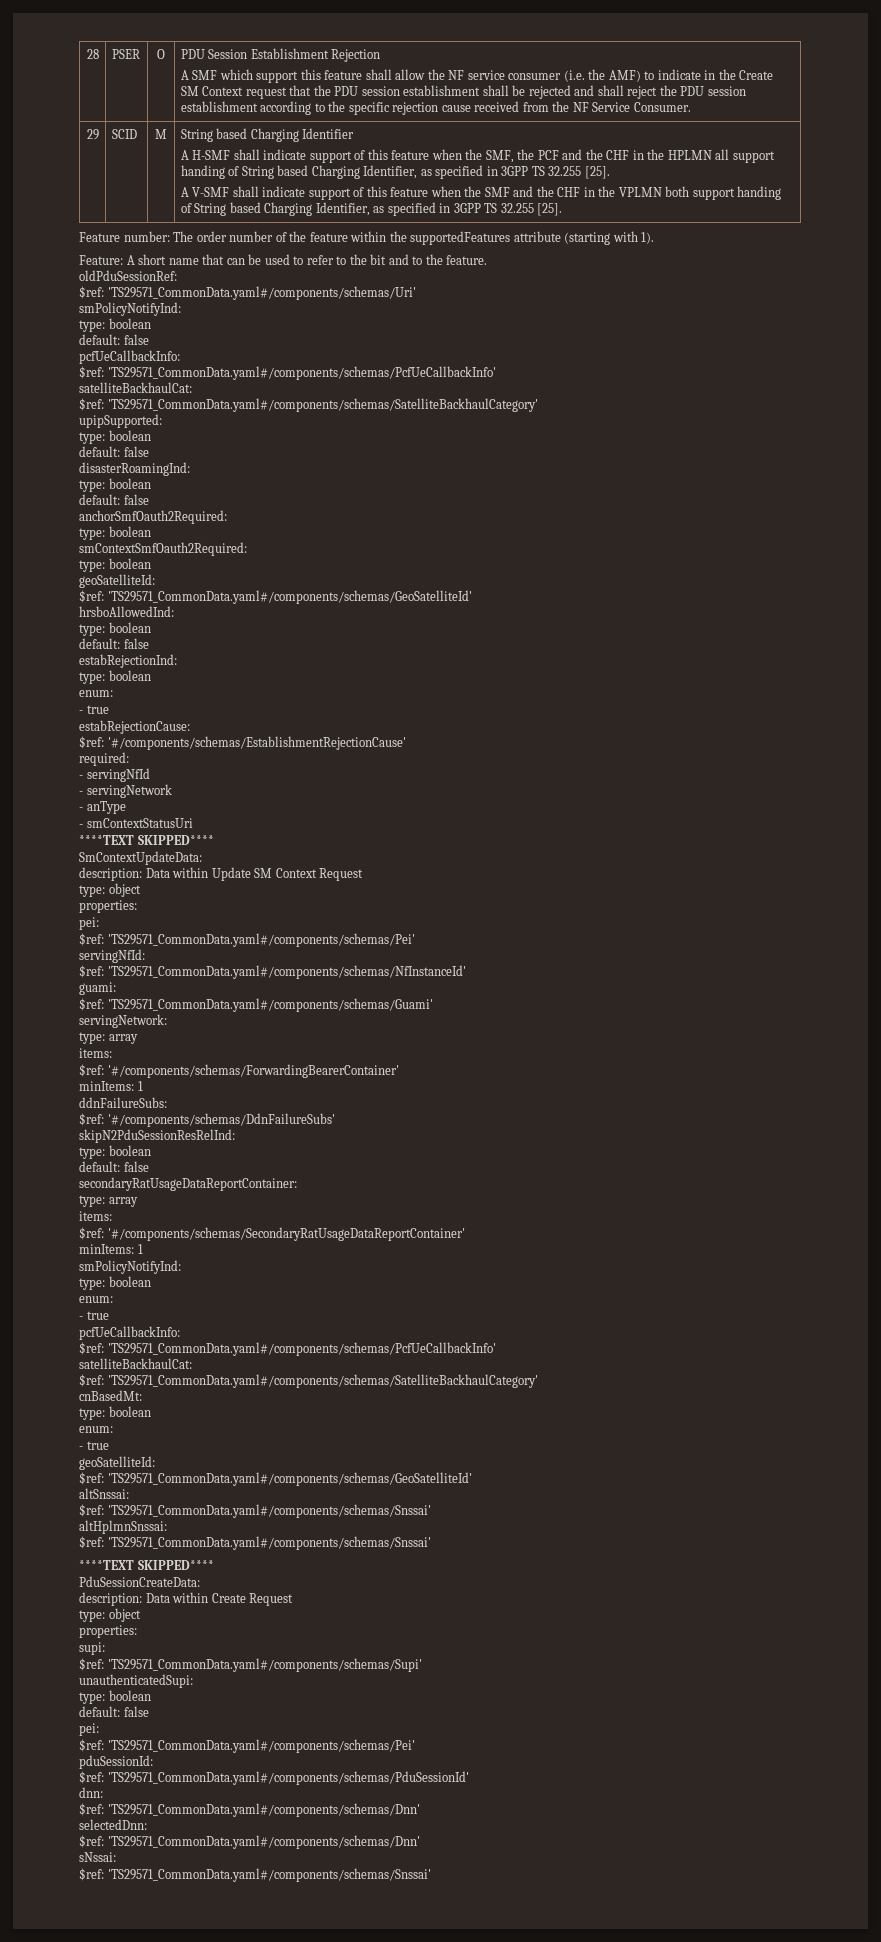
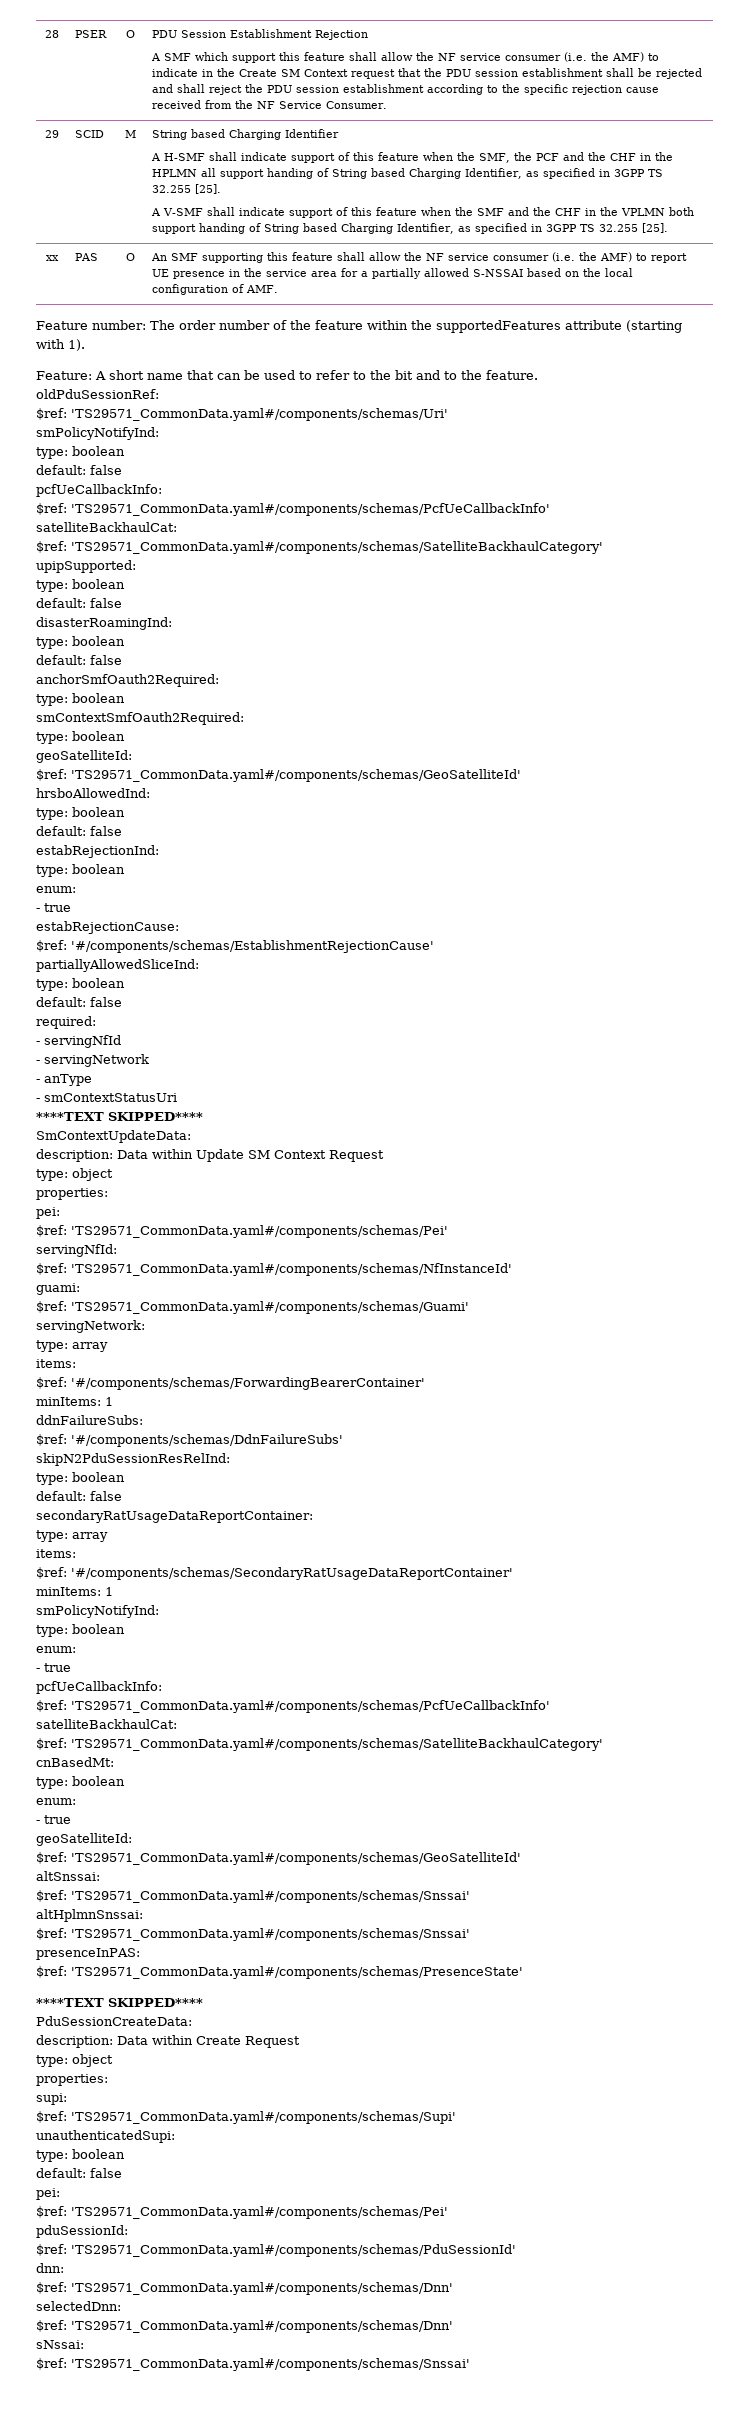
(563, 209) none -> [46,255,59,261] [75,253,99,261] [125,253,135,261] [151,252,688,263] [152,268,634,279] [152,284,279,295] // xx | PAS | O | An SMF supporting this feature shall allow the NF service consumer (i.e. the AMF) to report UE presence in the service area for a partially allowed S-NSSAI based on the local configuration of AMF.
(406, 743) none -> [36,959,199,972] [36,978,125,991] [36,997,122,1007] // partiallyAllowedSliceInd: // type: boolean // default: false
(431, 1543) none -> [36,1948,140,1960] [36,1966,523,1979] // presenceInPAS: // $ref: 'TS29571_CommonData.yaml#/components/schemas/PresenceState'

